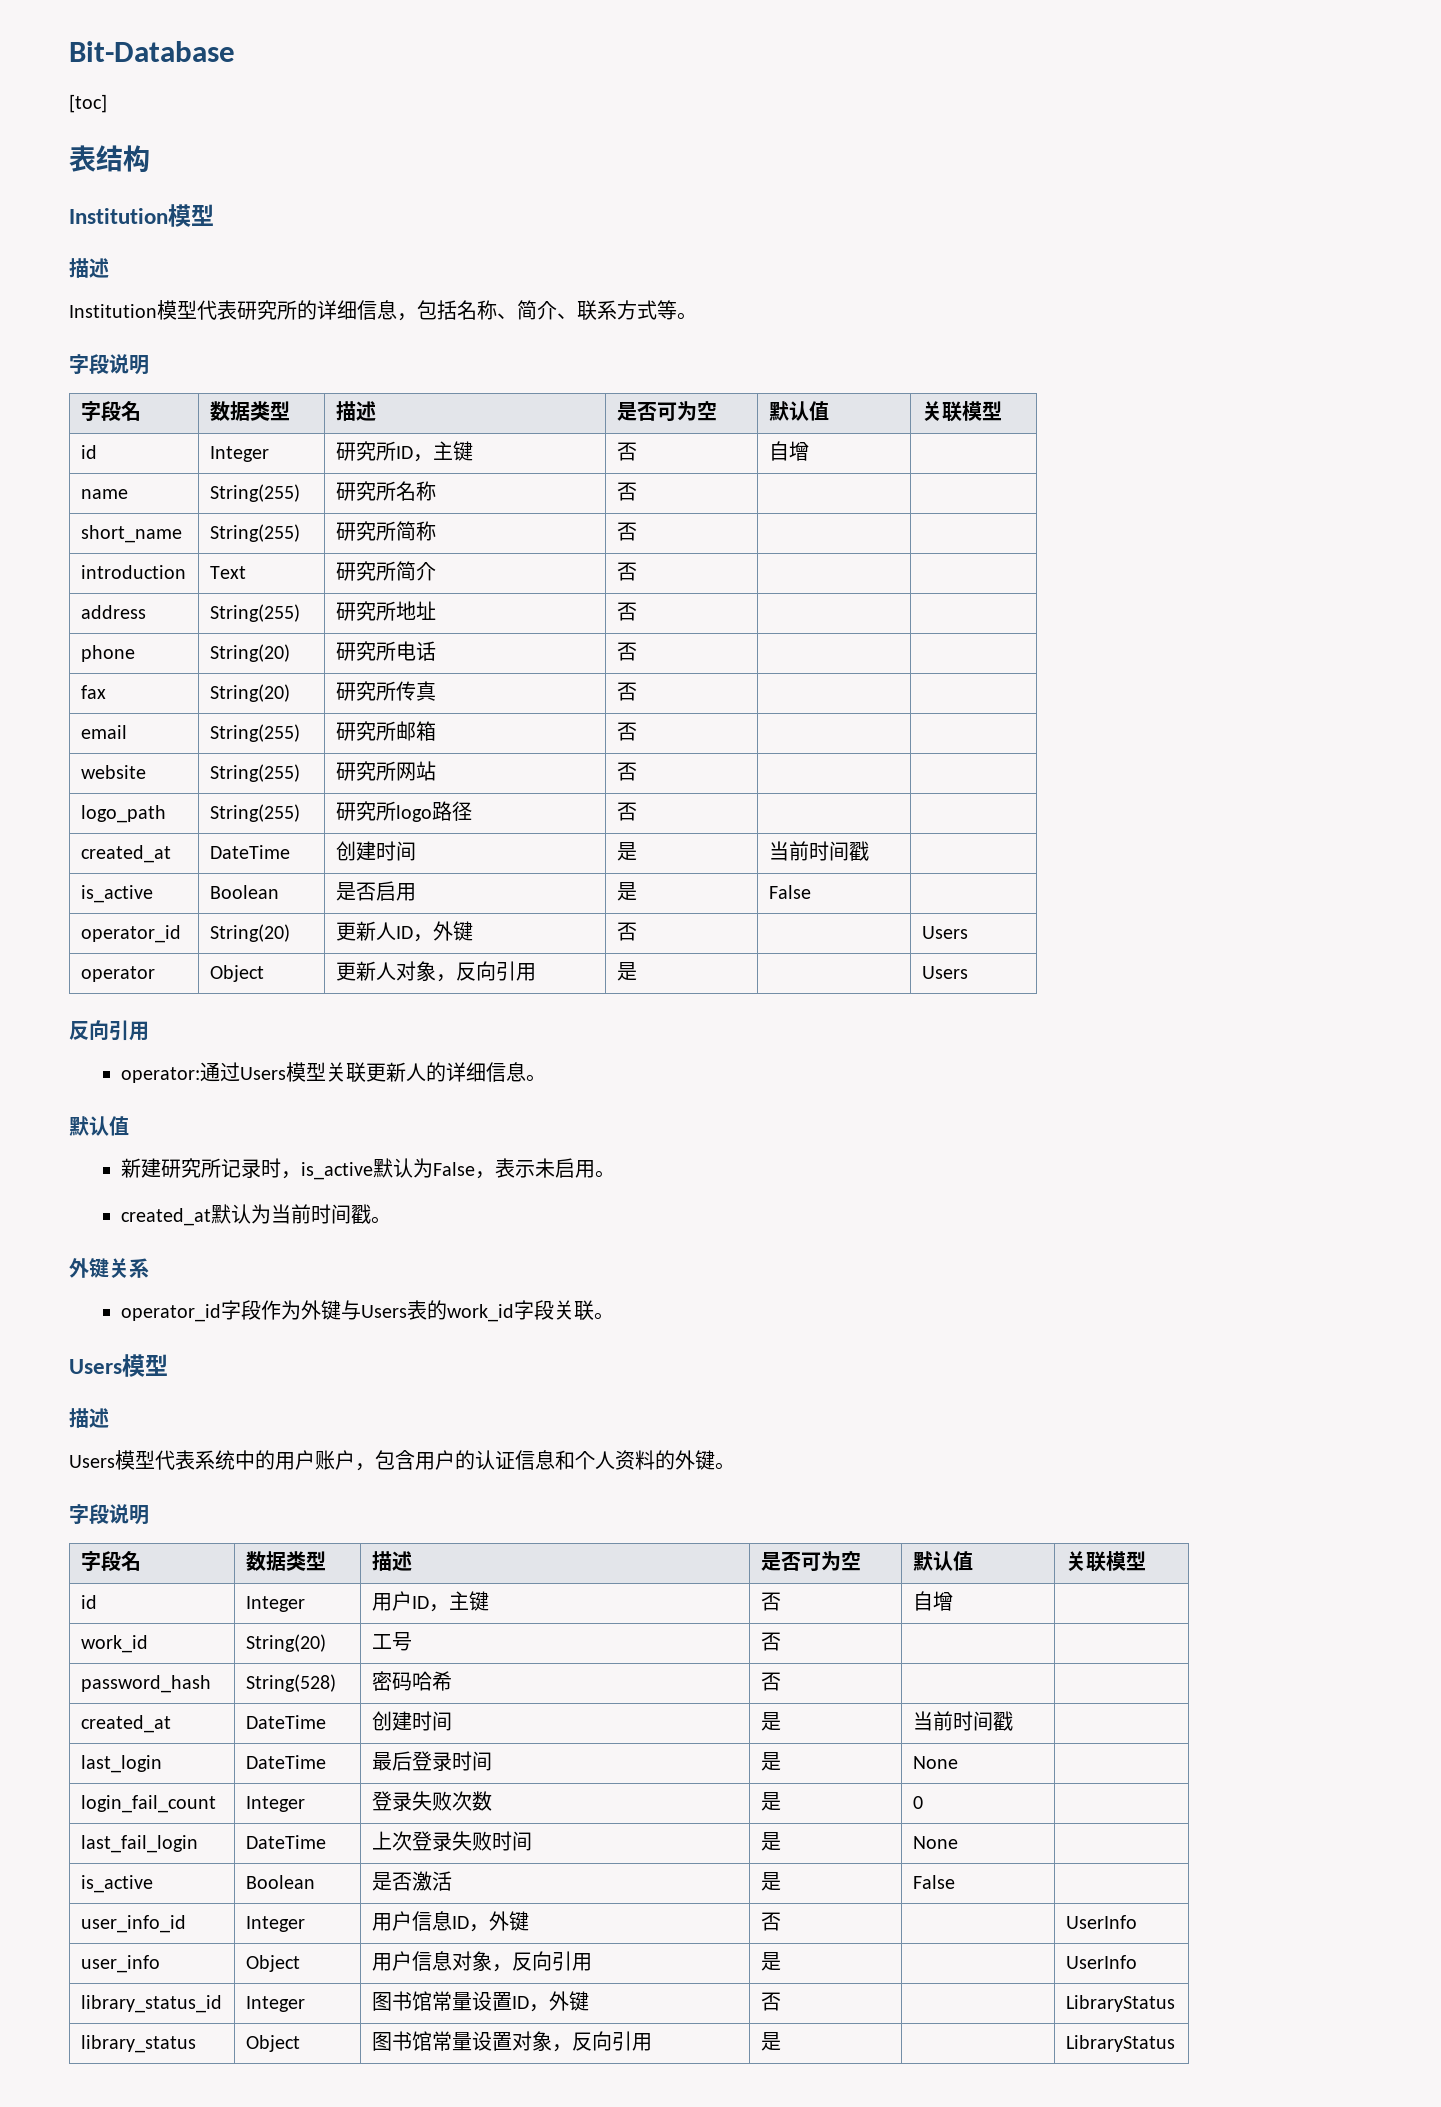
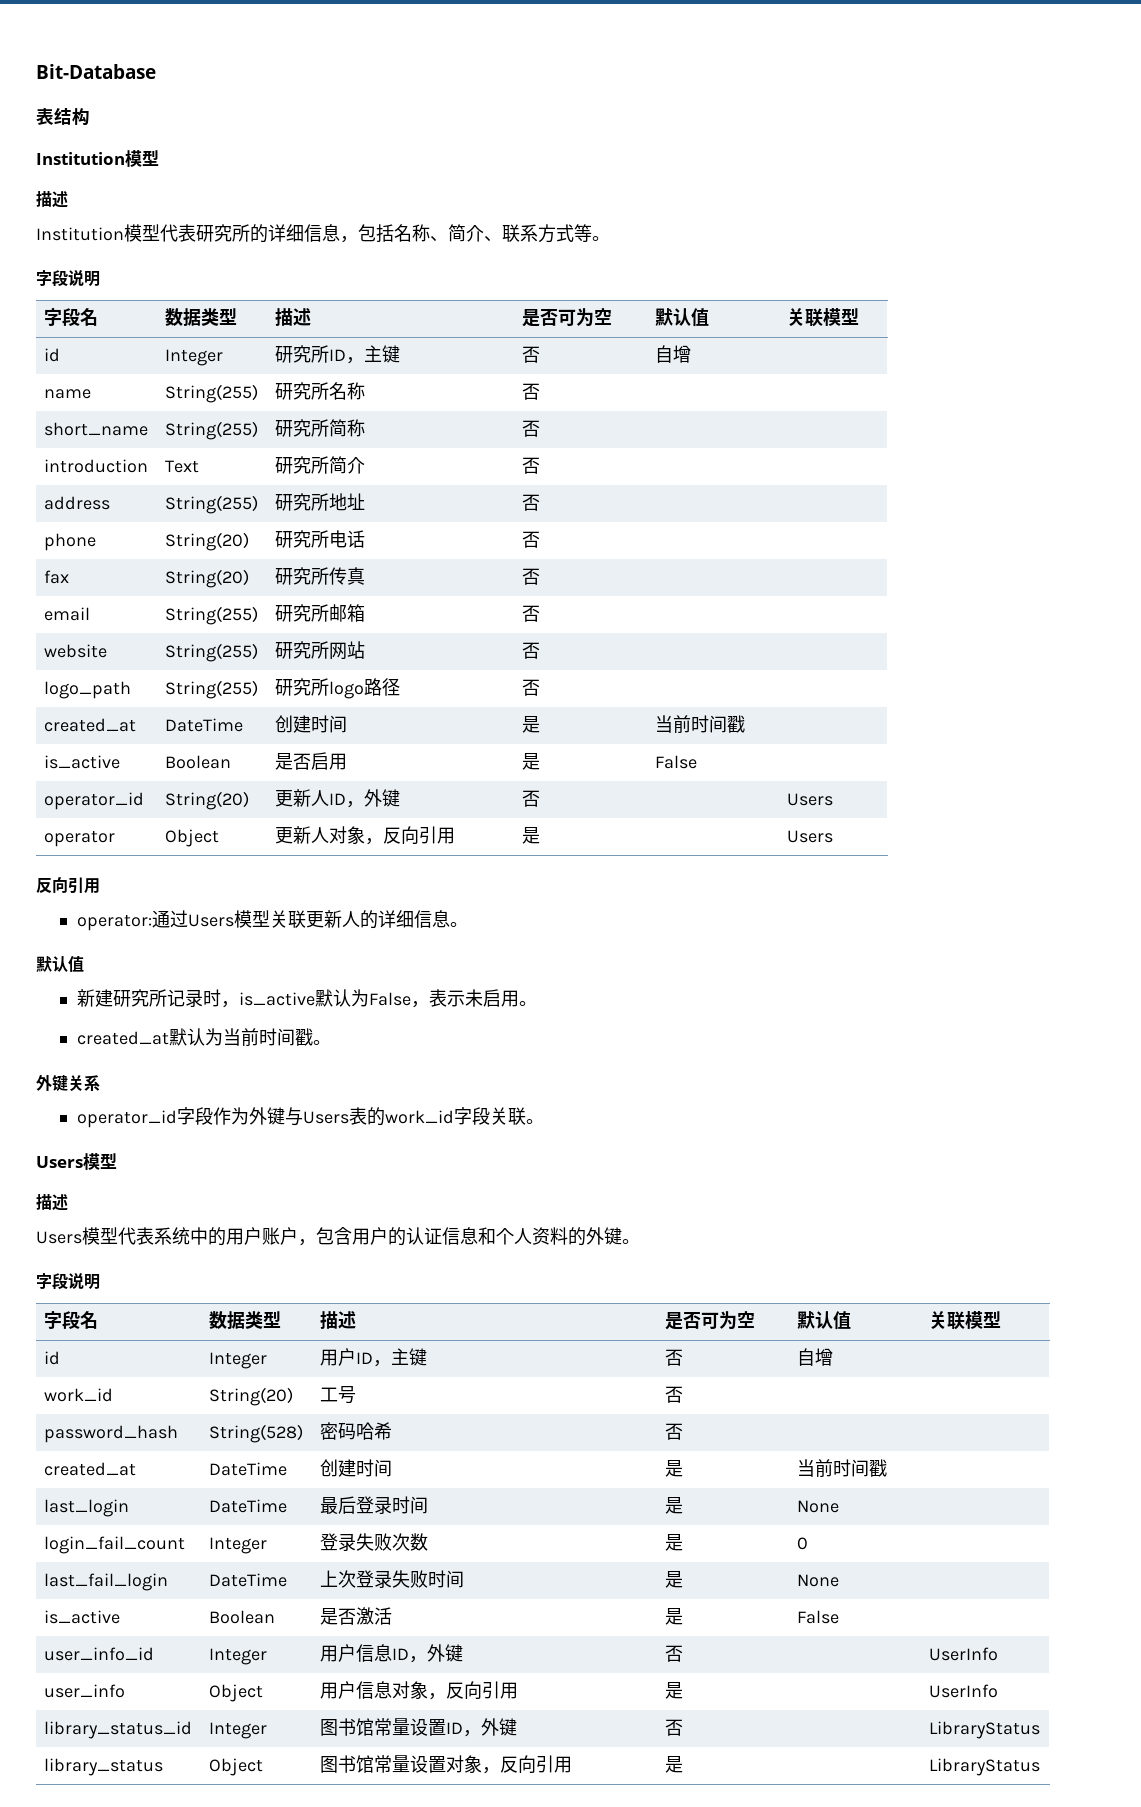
[69,94,107,113] // [toc] -> (156, 71) none

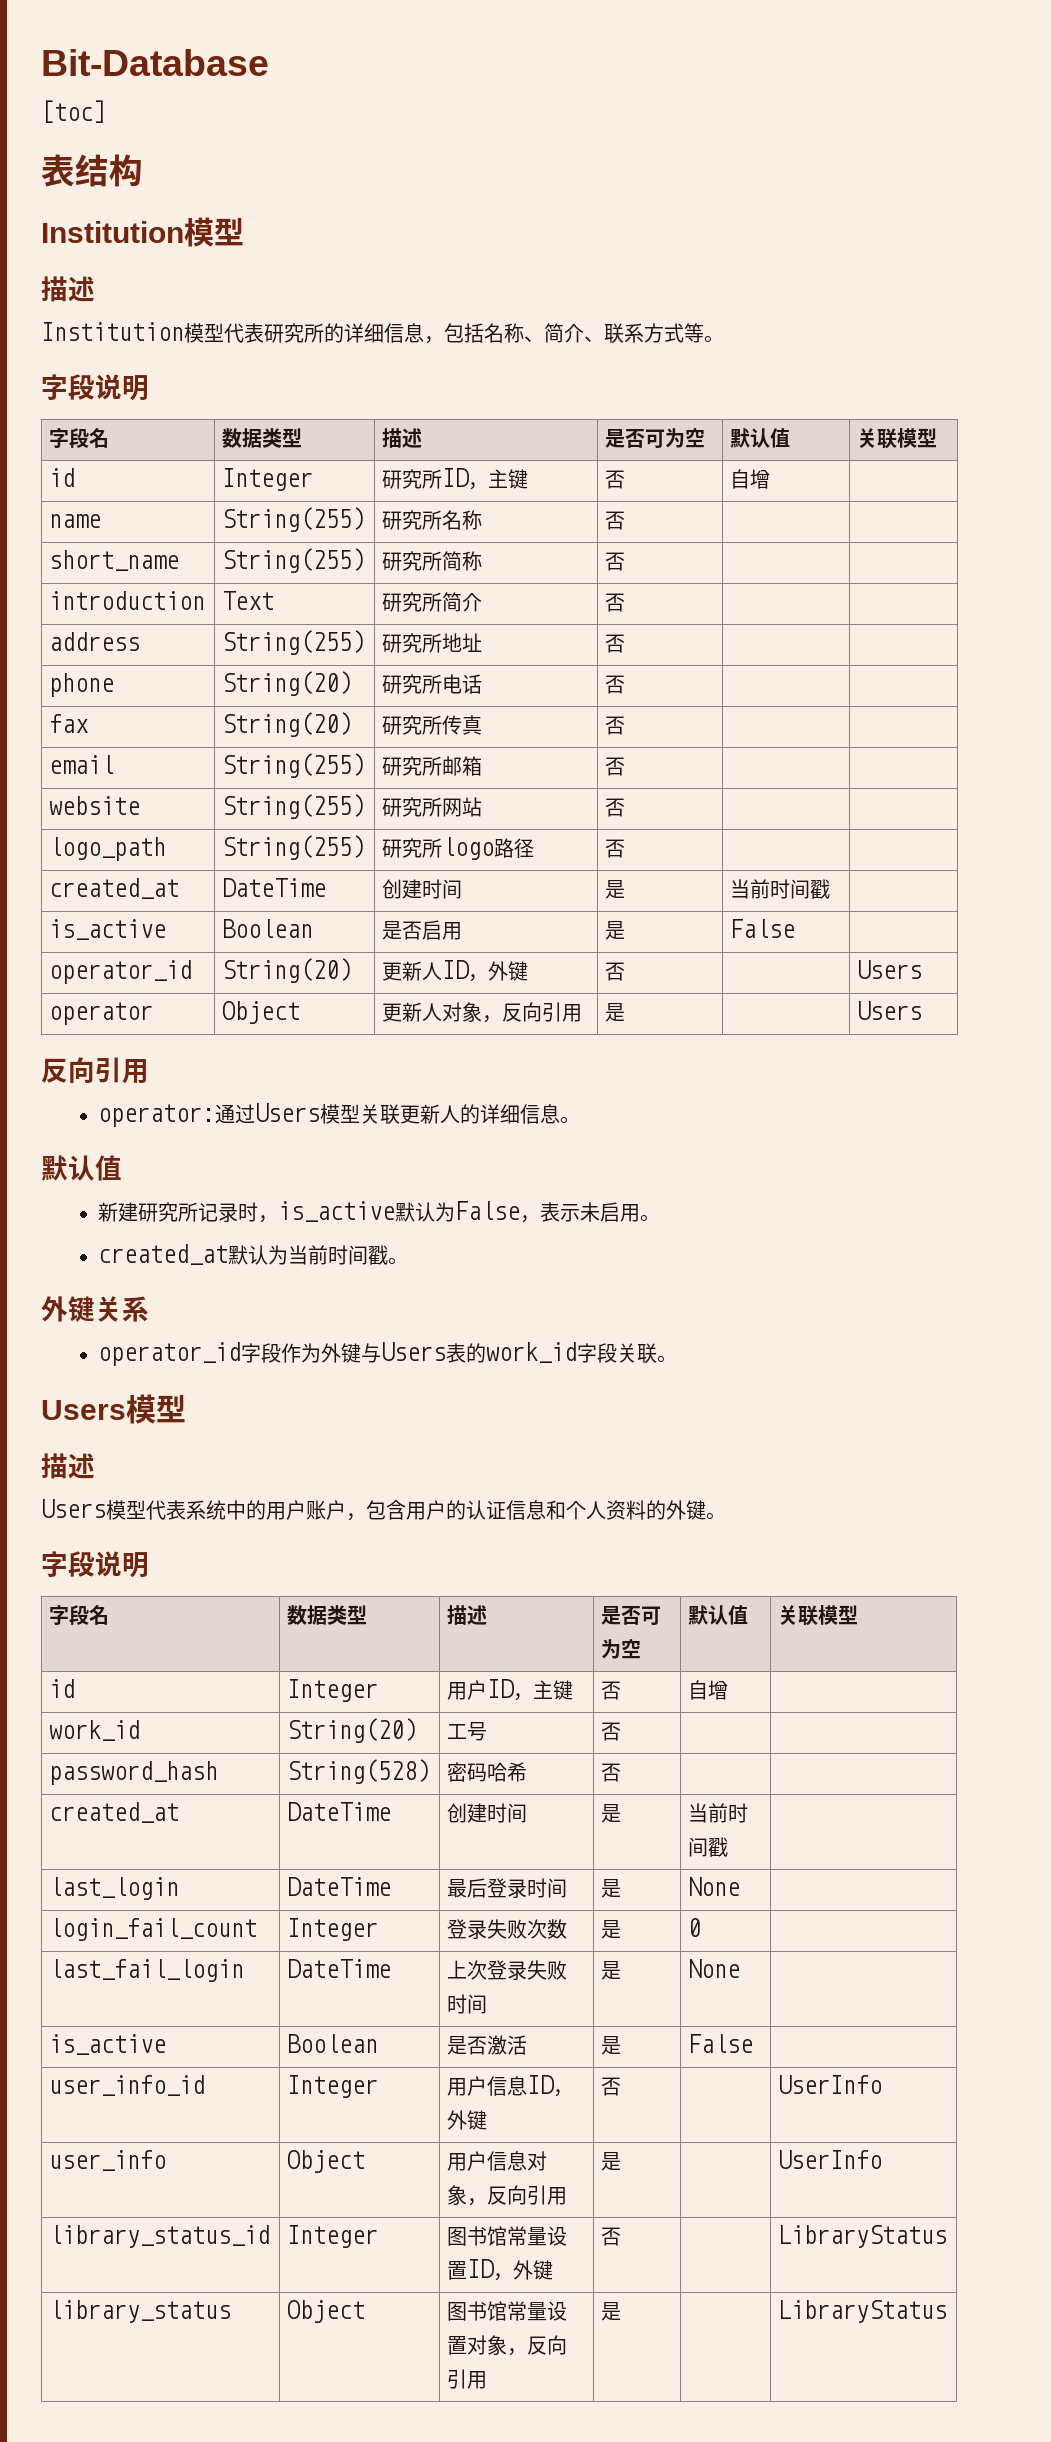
(156, 71) none -> [41,100,106,123] // [toc]

